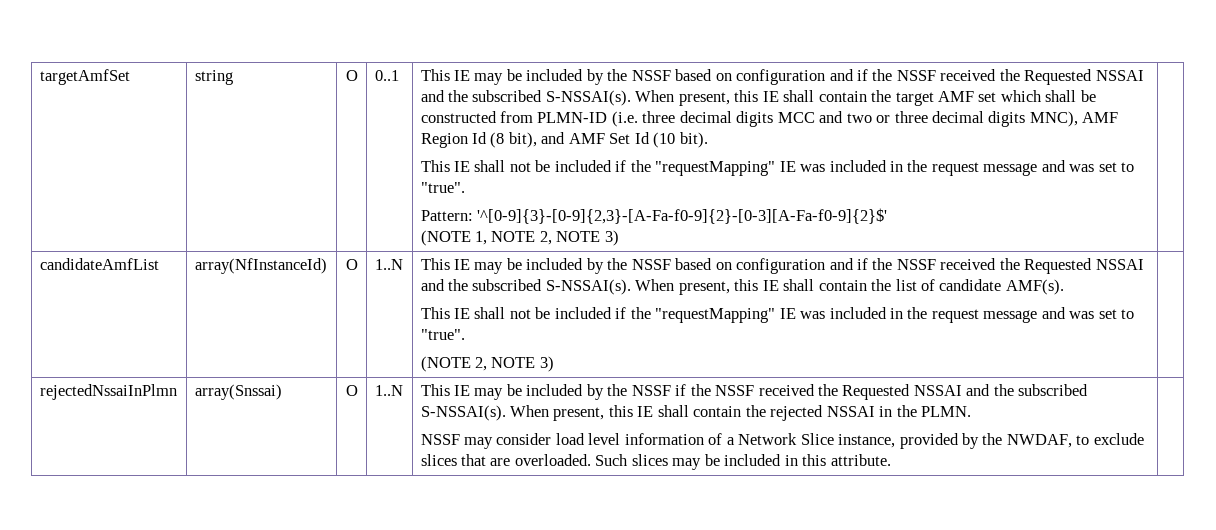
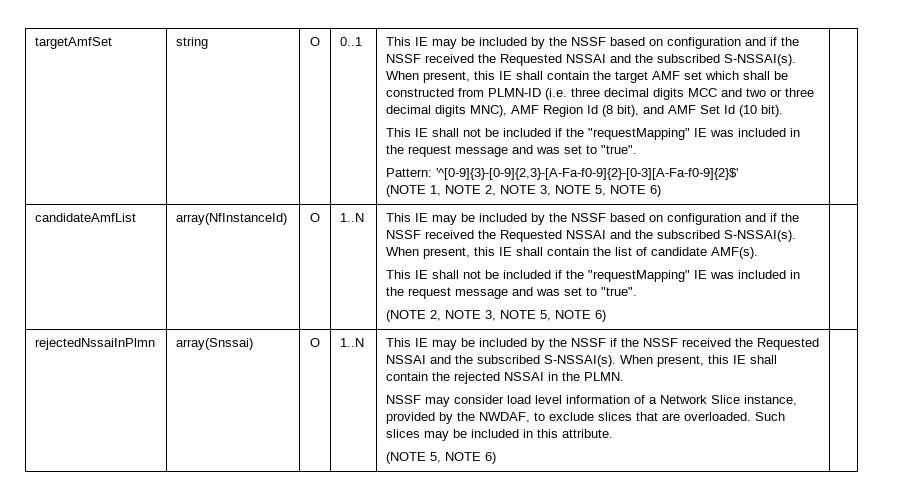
[604,230,619,246] 3) -> [540,185,662,197] 3, NOTE 5, NOTE 6)
[539,356,554,372] 3) -> [485,310,607,322] 3, NOTE 5, NOTE 6)
(891, 460) none -> [386,452,497,464] // (NOTE 5, NOTE 6)

